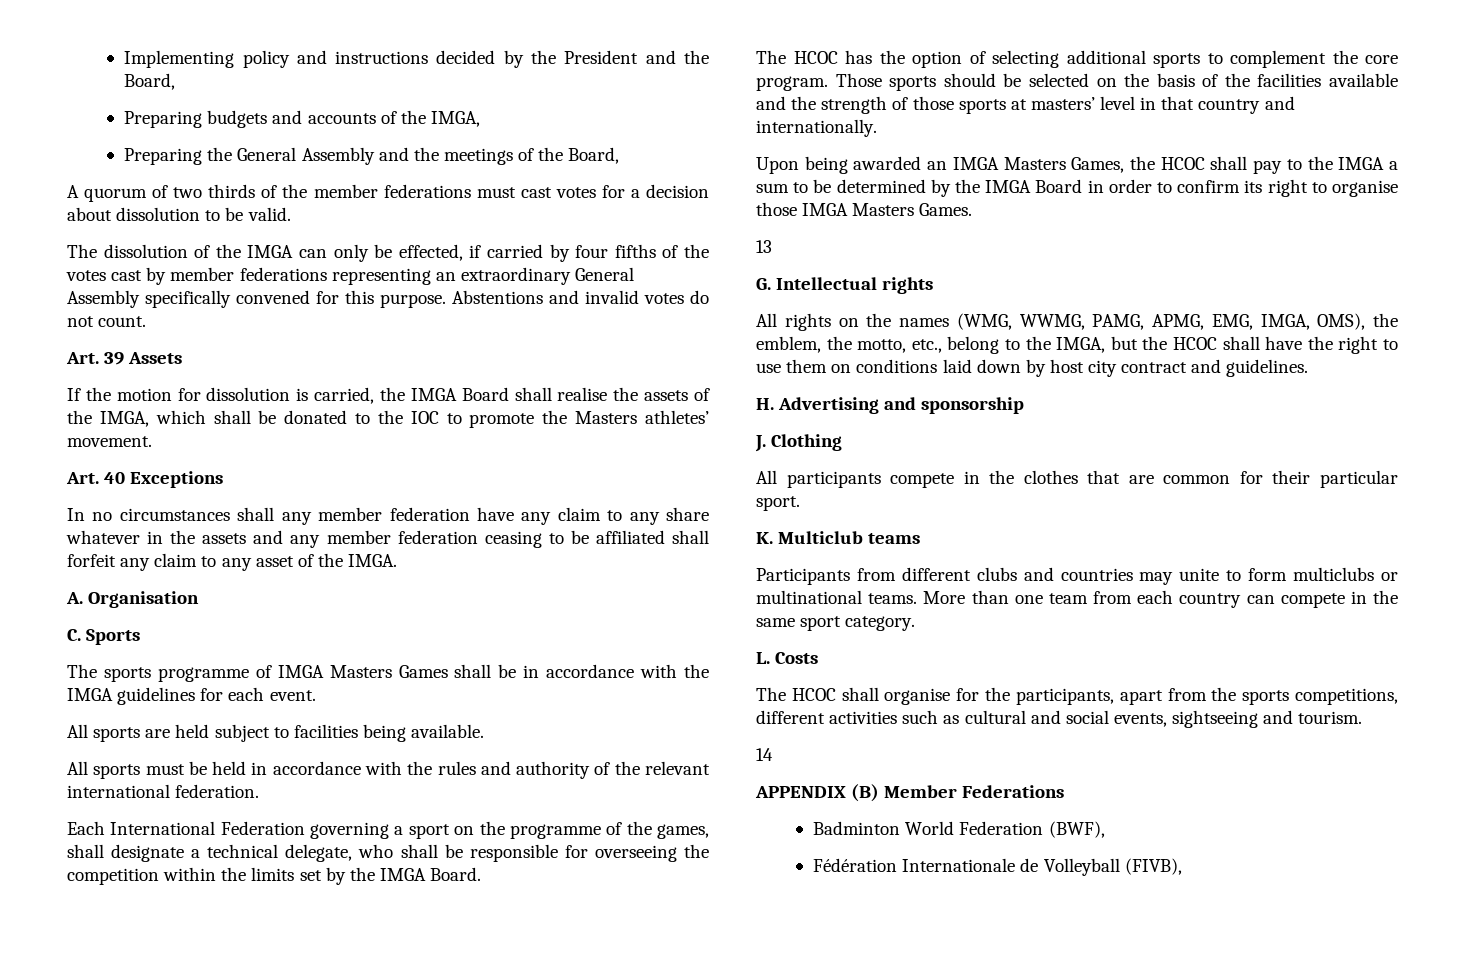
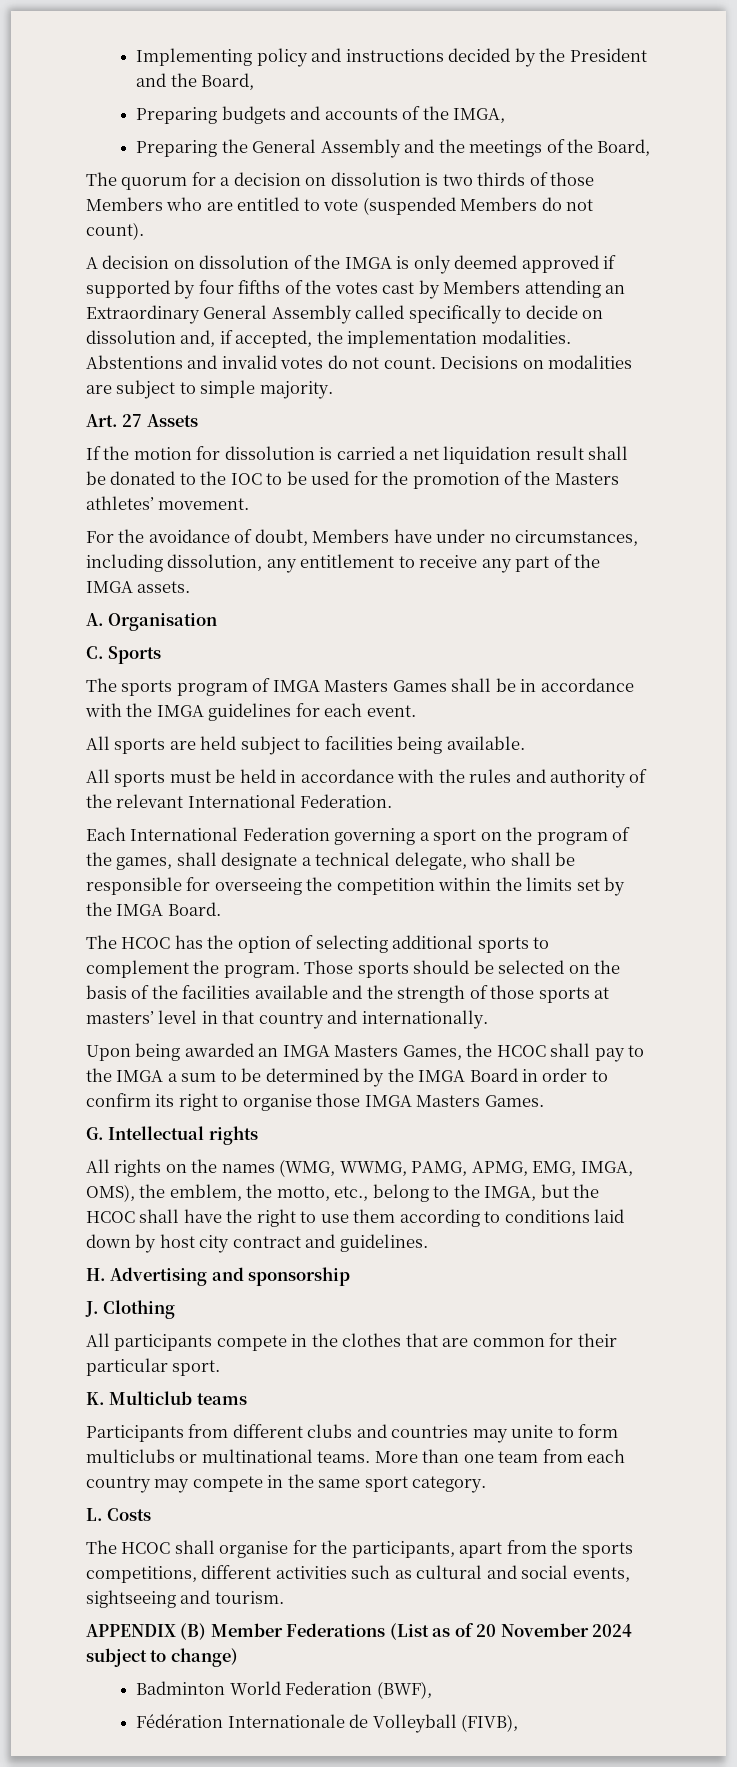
[67,184,709,202] [67,207,291,221] [67,244,544,262] A quorum of two thirds of the member federations must cast votes for a decision about dissolution to be valid. // The dissolution of the IMGA can only be effected, if carried -> [86,172,595,190] [86,197,594,215] [86,222,144,240] [86,255,617,274] [86,280,170,298] The quorum for a decision on dissolution is two thirds of those Members who are entitled to vote (suspended Members do not count). // A decision on dissolution of the IMGA is only deemed approved if supported
[170,267,635,285] [67,290,446,308] member federations representing an extraordinary General Assembly specifically convened for this purpose. -> [443,280,626,298] [86,305,604,324] [86,330,571,348] Members attending an Extraordinary General Assembly called specifically to decide on dissolution and, if accepted, the implementation modalities.
[66,352,125,365] // Art. 39 -> [440,355,633,369] [86,380,333,399] [86,414,143,427] Decisions on modalities are subject to simple majority. // Art. 27
[314,387,710,404] [67,410,206,427] carried, the IMGA Board shall realise the assets of the IMGA, which -> [336,446,584,464] carried a net liquidation result
[469,410,709,428] [67,436,152,447] [66,471,224,488] [67,507,709,525] [66,530,709,548] [67,553,398,571] promote the Masters athletes’ movement. // Art. 40 Exceptions // In no circumstances shall any member federation have any claim to any share whatever in the assets and any member federation ceasing to be affiliated shall forfeit any claim to any asset of the IMGA. -> [286,471,619,489] [86,496,250,510] [86,529,639,546] [86,554,601,573] [86,581,191,593] be used for the promotion of the Masters athletes’ movement. // For the avoidance of doubt, Members have under no circumstances, including dissolution, any entitlement to receive any part of the IMGA assets.
[157,667,249,682] programme -> [176,683,248,696] program
[67,784,260,798] international federation. -> [187,794,393,808] International Federation.
[509,824,601,839] programme -> [536,832,608,845] program
[1365,55,1398,64] core -> (220, 967) none
[756,240,772,253] // 13 -> (544, 1101) none
[831,364,852,373] on -> [399,1209,501,1227] according to
[1246,595,1275,604] can -> [154,1479,190,1493] may
[756,748,773,761] // 14 -> (284, 1597) none
(1065, 791) none -> [389,1623,633,1640] [86,1648,238,1667] (List as of 20 November 2024 subject to change)

